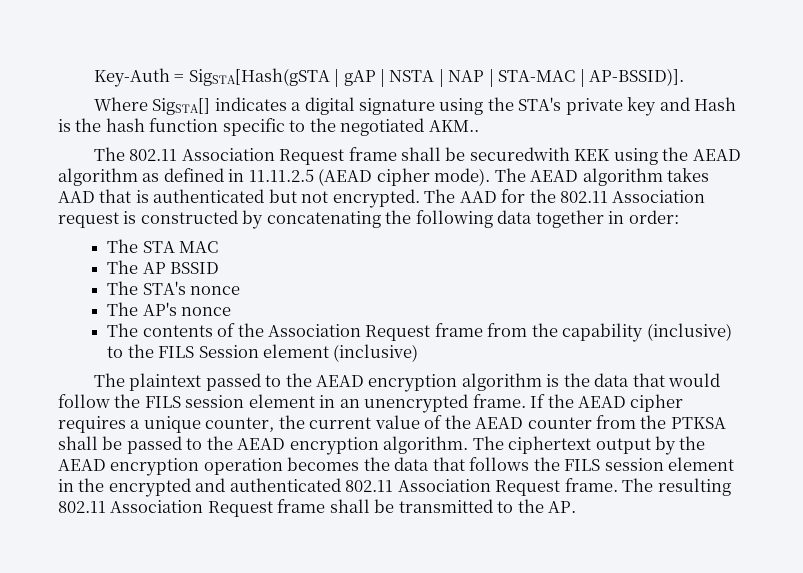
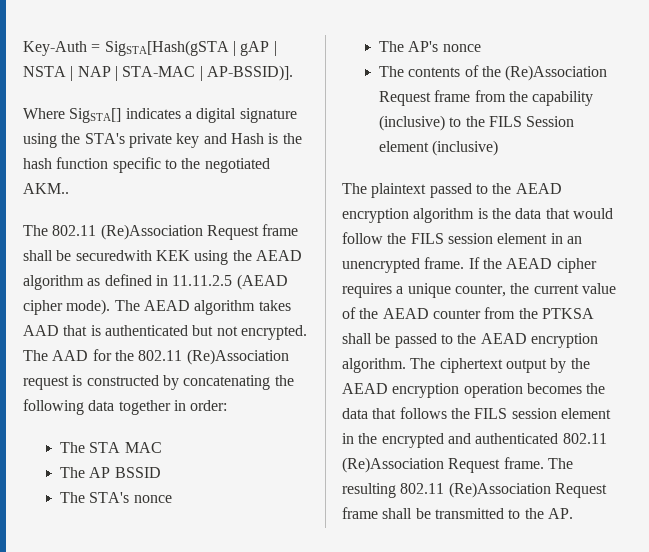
[181,148,275,161] Association -> [100,224,203,240] (Re)Association
[612,190,706,203] Association -> [186,349,289,365] (Re)Association
[268,324,362,337] Association -> [505,65,608,81] (Re)Association
[397,479,491,492] Association -> [342,457,444,473] (Re)Association
[110,500,204,513] Association -> [448,482,551,498] (Re)Association

